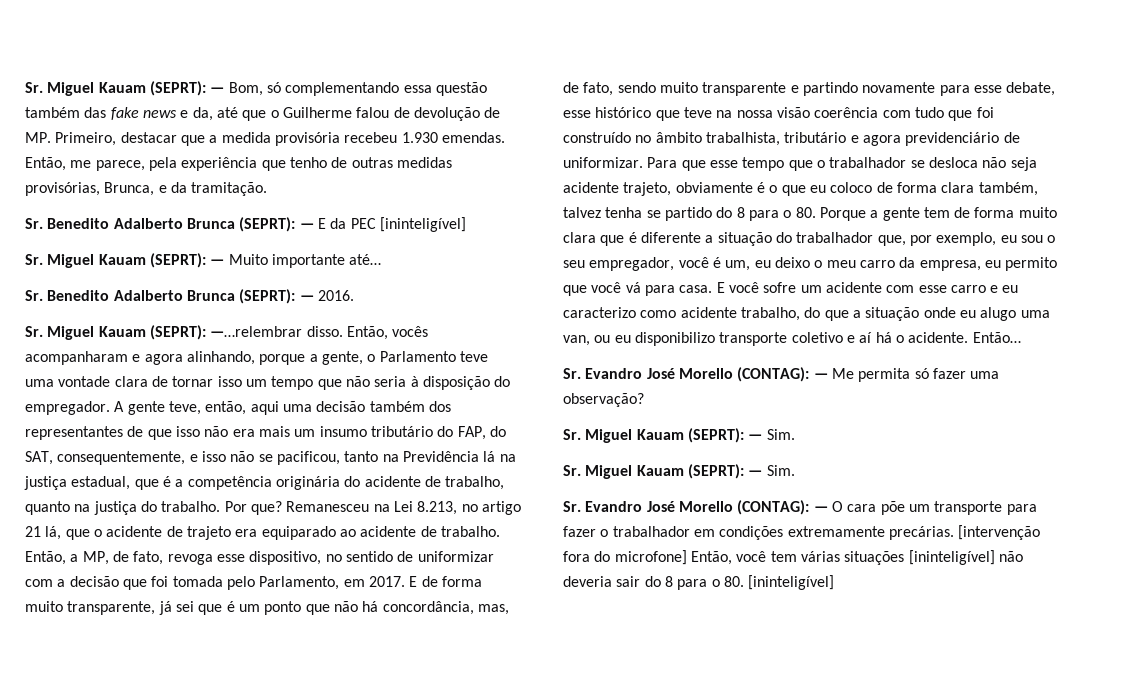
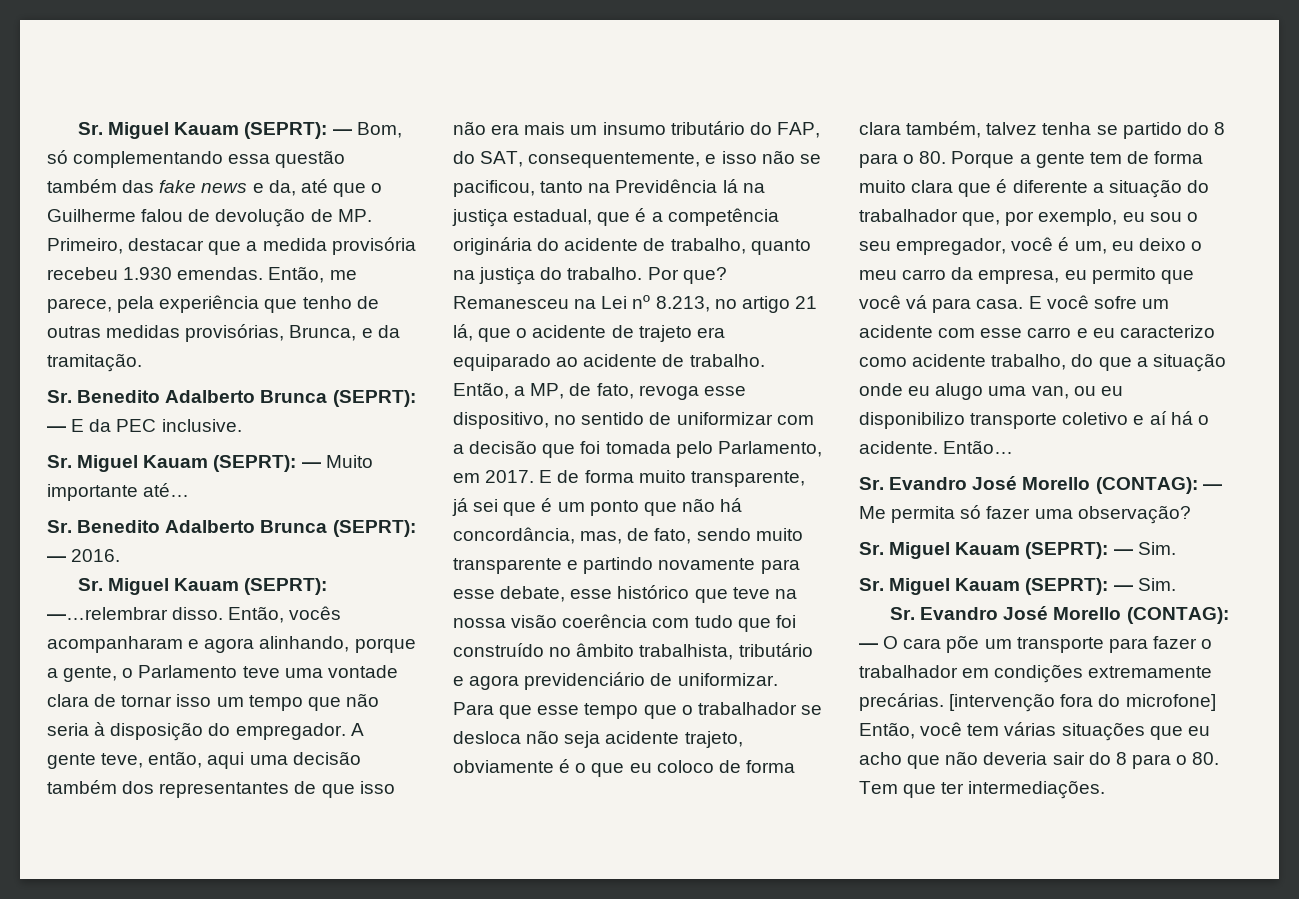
[379,217,466,232] [ininteligível] -> [161,419,242,432] inclusive.
(413, 506) none -> [632,295,651,309] nº
[908,550,995,565] [ininteligível] -> [1149,726,1210,740] [859,752,941,769] que eu acho que
[748,575,835,590] [ininteligível] -> [859,780,1106,799] Tem que ter intermediações.

